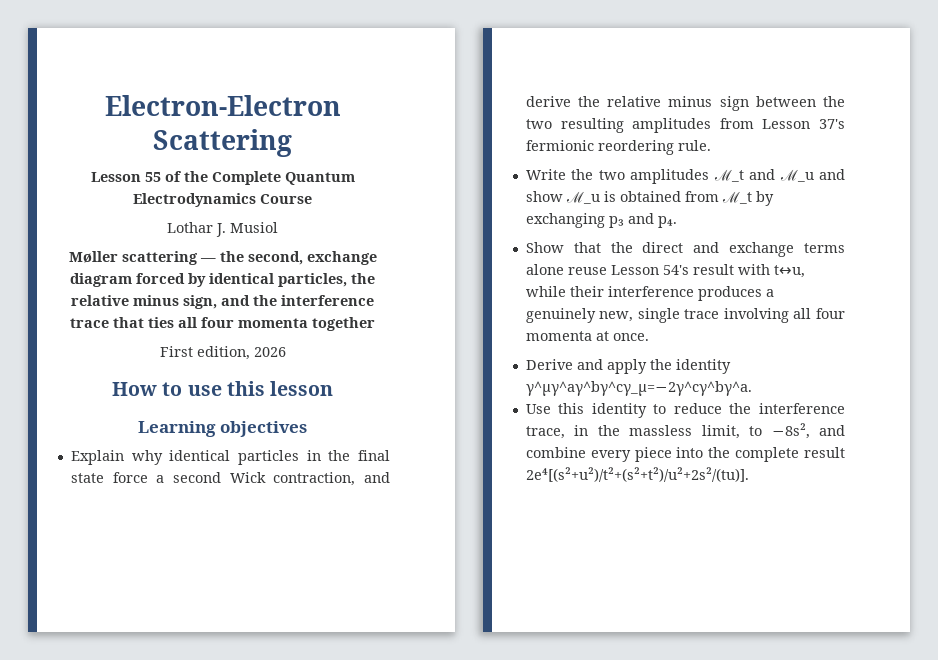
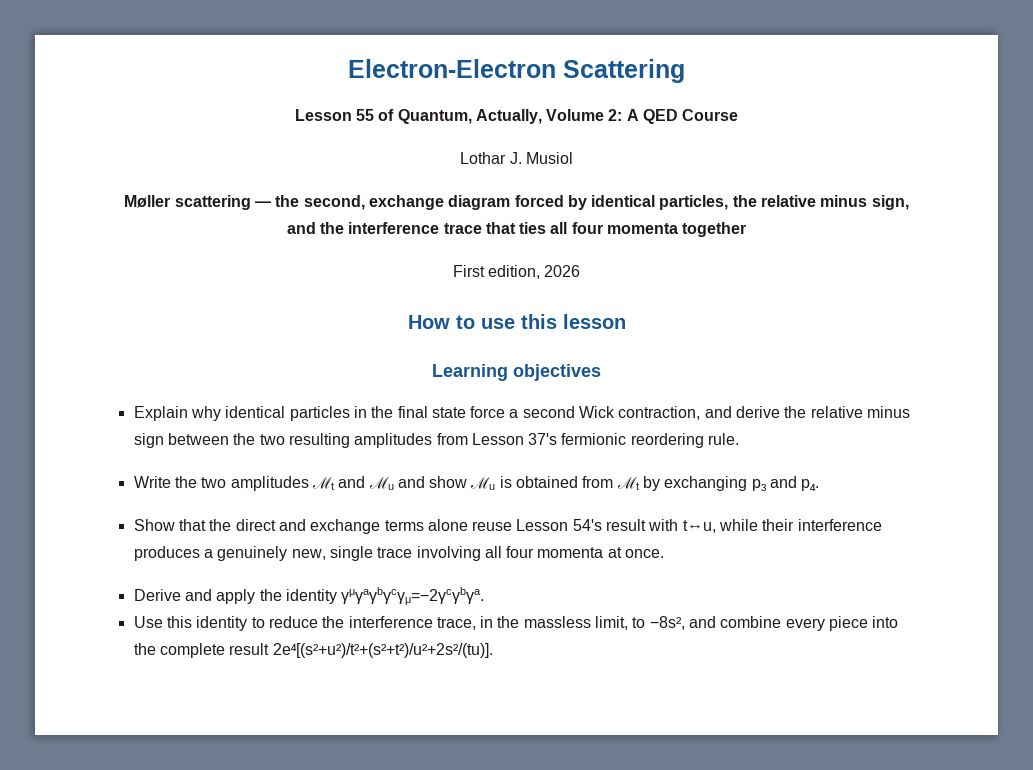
[183,171,355,185] [133,193,256,207] the Complete Quantum Electrodynamics -> [397,109,679,124] Quantum, Actually, Volume 2: A QED
[713,169,814,182] ℳ_t and ℳ_u -> [311,476,394,490] ℳt and ℳu
[565,191,600,204] ℳ_u -> [470,477,496,490] ℳu
[721,191,752,204] ℳ_t -> [616,477,639,490] ℳt
[525,381,752,396] γ^μγ^aγ^bγ^cγ_μ=−2γ^cγ^bγ^a. -> [341,587,485,605] γμγaγbγcγμ=−2γcγbγa.

